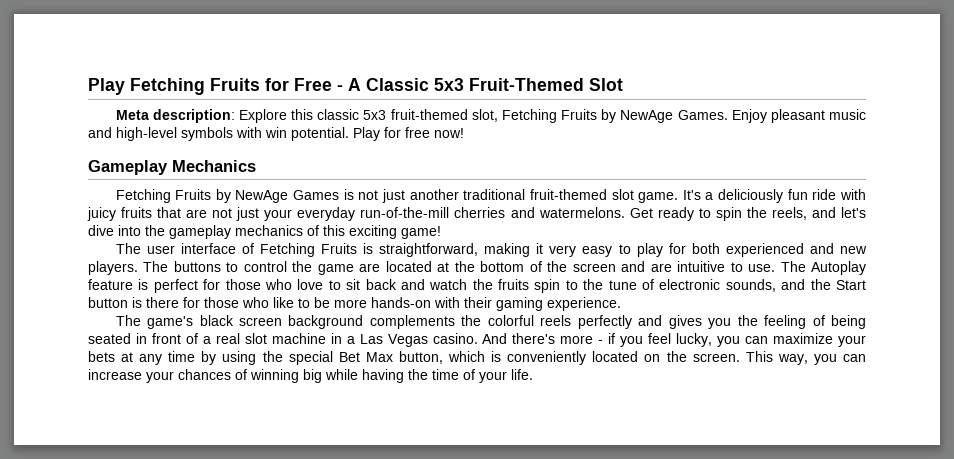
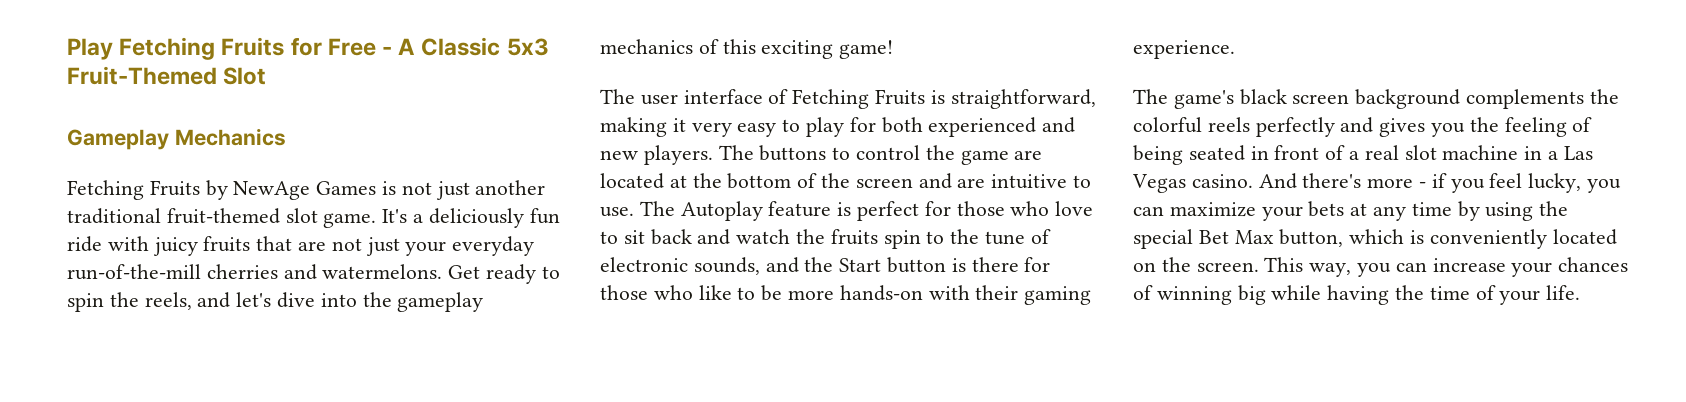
[115,109,867,123] [88,127,464,141] // Meta description: Explore this classic 5x3 fruit-themed slot, Fetching Fruits by NewAge Games. Enjoy pleasant music and high-level symbols with win potential. Play for free now! -> (267, 76) none

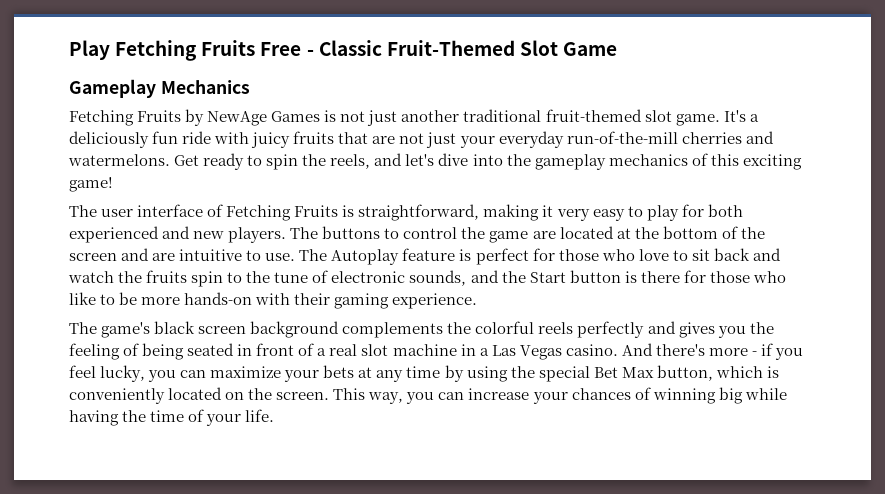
[290,37,322,56] for -> (256, 48) none
[398,37,549,56] A Classic 5x3 -> [318,40,382,56] Classic
(267, 76) none -> [563,42,618,56] Game

